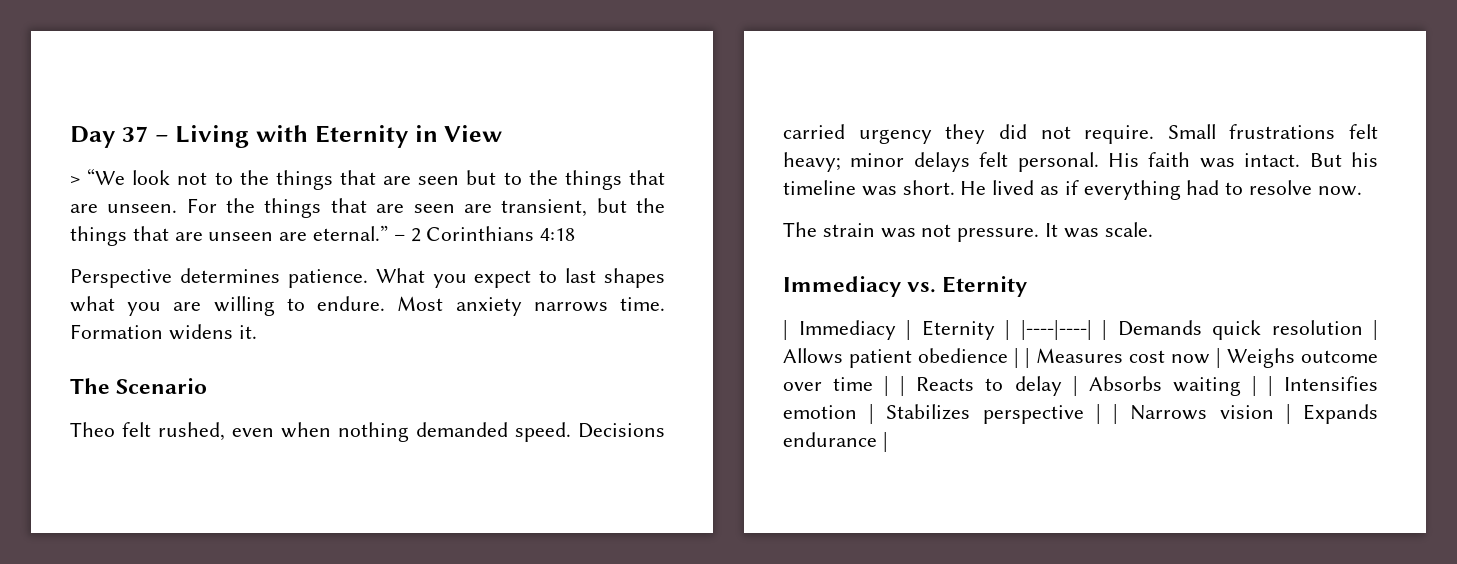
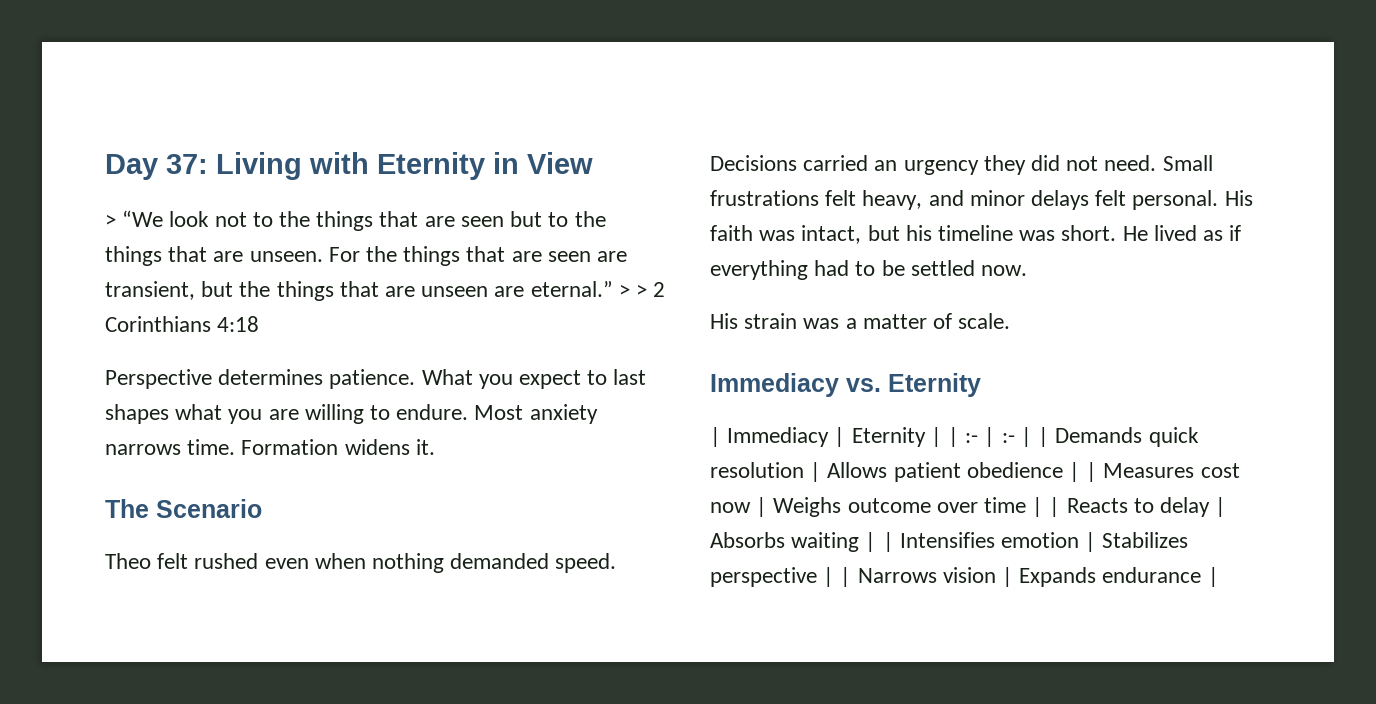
[121,126,169,142] 37 – -> [166,154,208,174] 37:
[393,234,405,241] – -> [618,284,648,297] > >
[158,422,225,441] rushed, -> [194,553,259,569] rushed
(845, 131) none -> [874,160,898,171] an
[1084,125,1155,144] require. -> [1104,155,1157,171] need.
[783,152,841,172] heavy; -> [862,190,964,210] heavy, and
[1244,153,1342,167] intact. But -> [801,225,900,244] intact, but
[1249,180,1313,195] resolve -> [881,260,975,276] be settled
[783,222,817,237] The -> [710,313,738,329] His
[921,223,1099,242] not pressure. It was -> [845,313,953,329] a matter of
[1020,320,1092,340] |----|----| -> [948,427,1032,447] | :- | :- |

